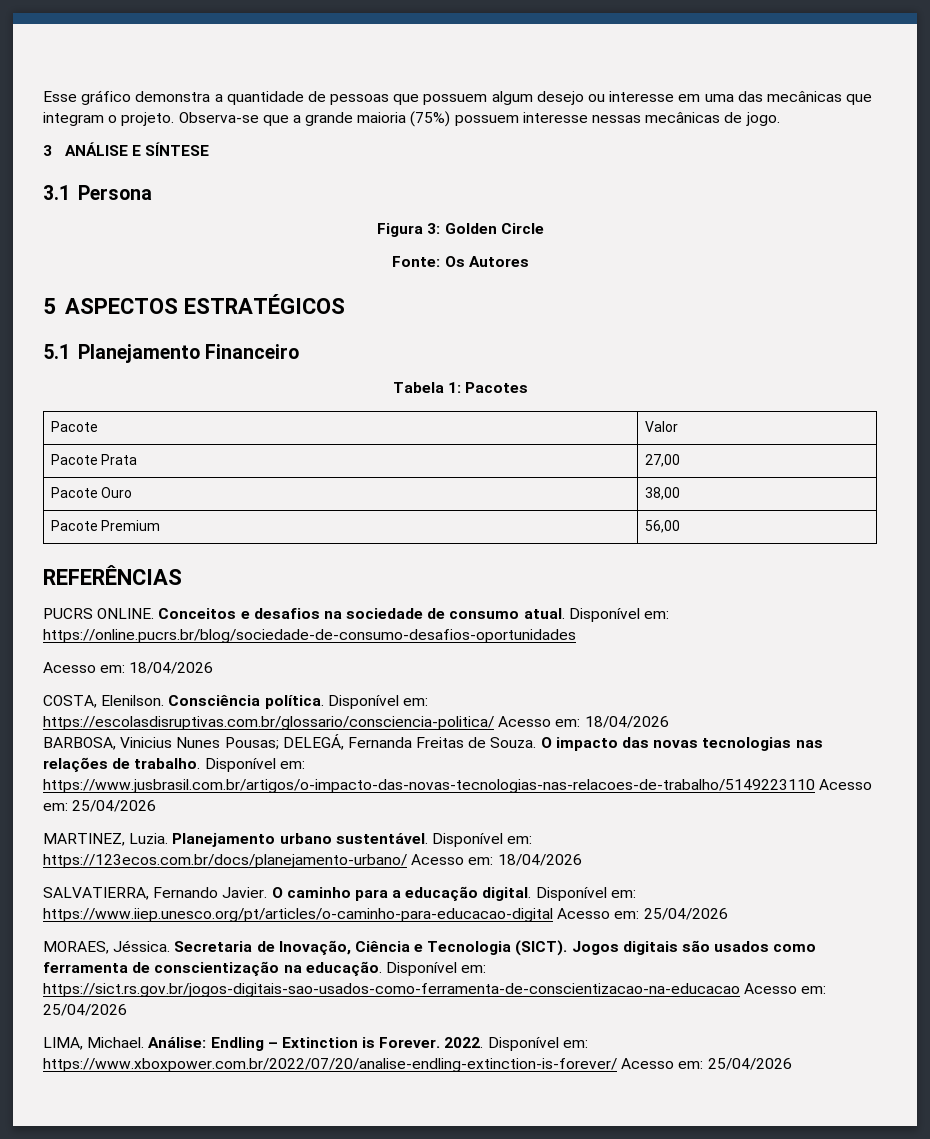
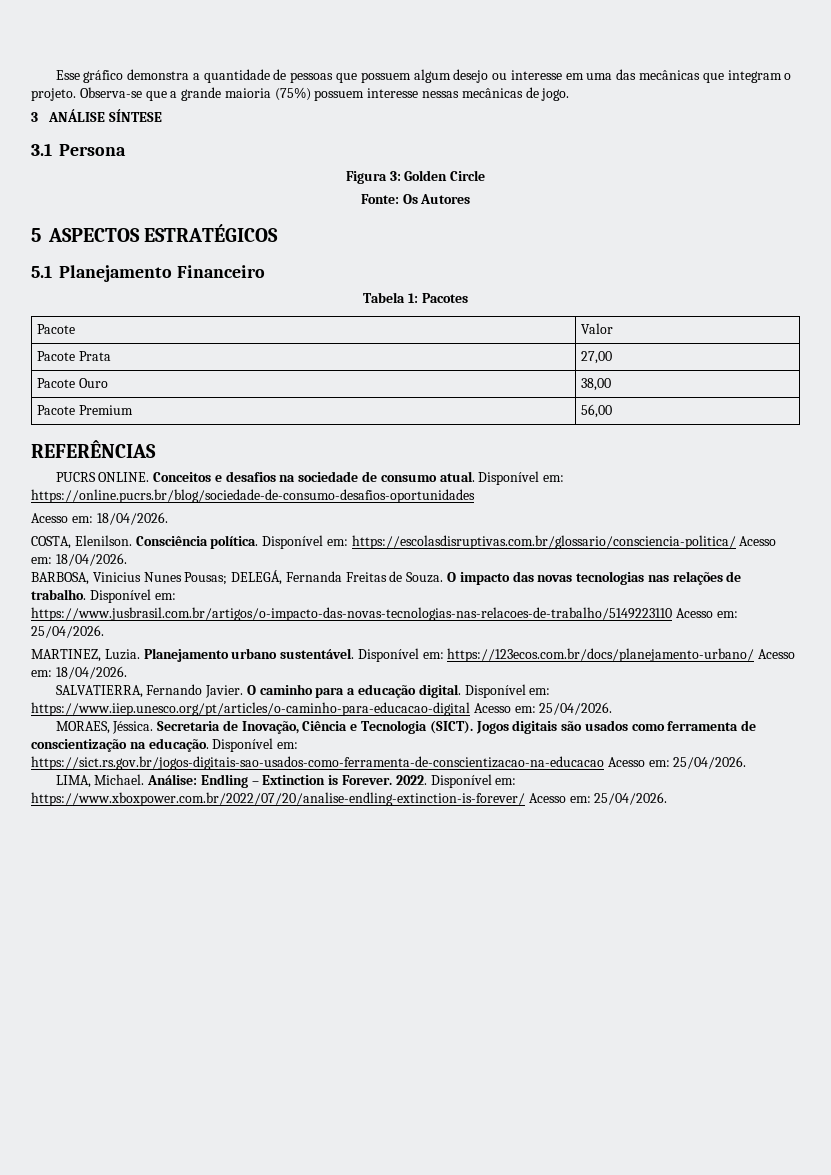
[131,145,141,156] E -> (105, 115) none
[129,662,214,674] 18/04/2026 -> [96,512,168,525] 18/04/2026.
[584,716,669,728] 18/04/2026 -> [55,553,127,566] 18/04/2026.
[72,800,157,812] 25/04/2026 -> [31,625,104,638] 25/04/2026.
[497,854,582,866] 18/04/2026 -> [55,666,127,679] 18/04/2026.
[643,908,728,920] 25/04/2026 -> [539,702,613,715] 25/04/2026.
[43,1004,127,1016] 25/04/2026 -> [673,756,747,769] 25/04/2026.
[707,1058,792,1070] 25/04/2026 -> [594,792,668,805] 25/04/2026.

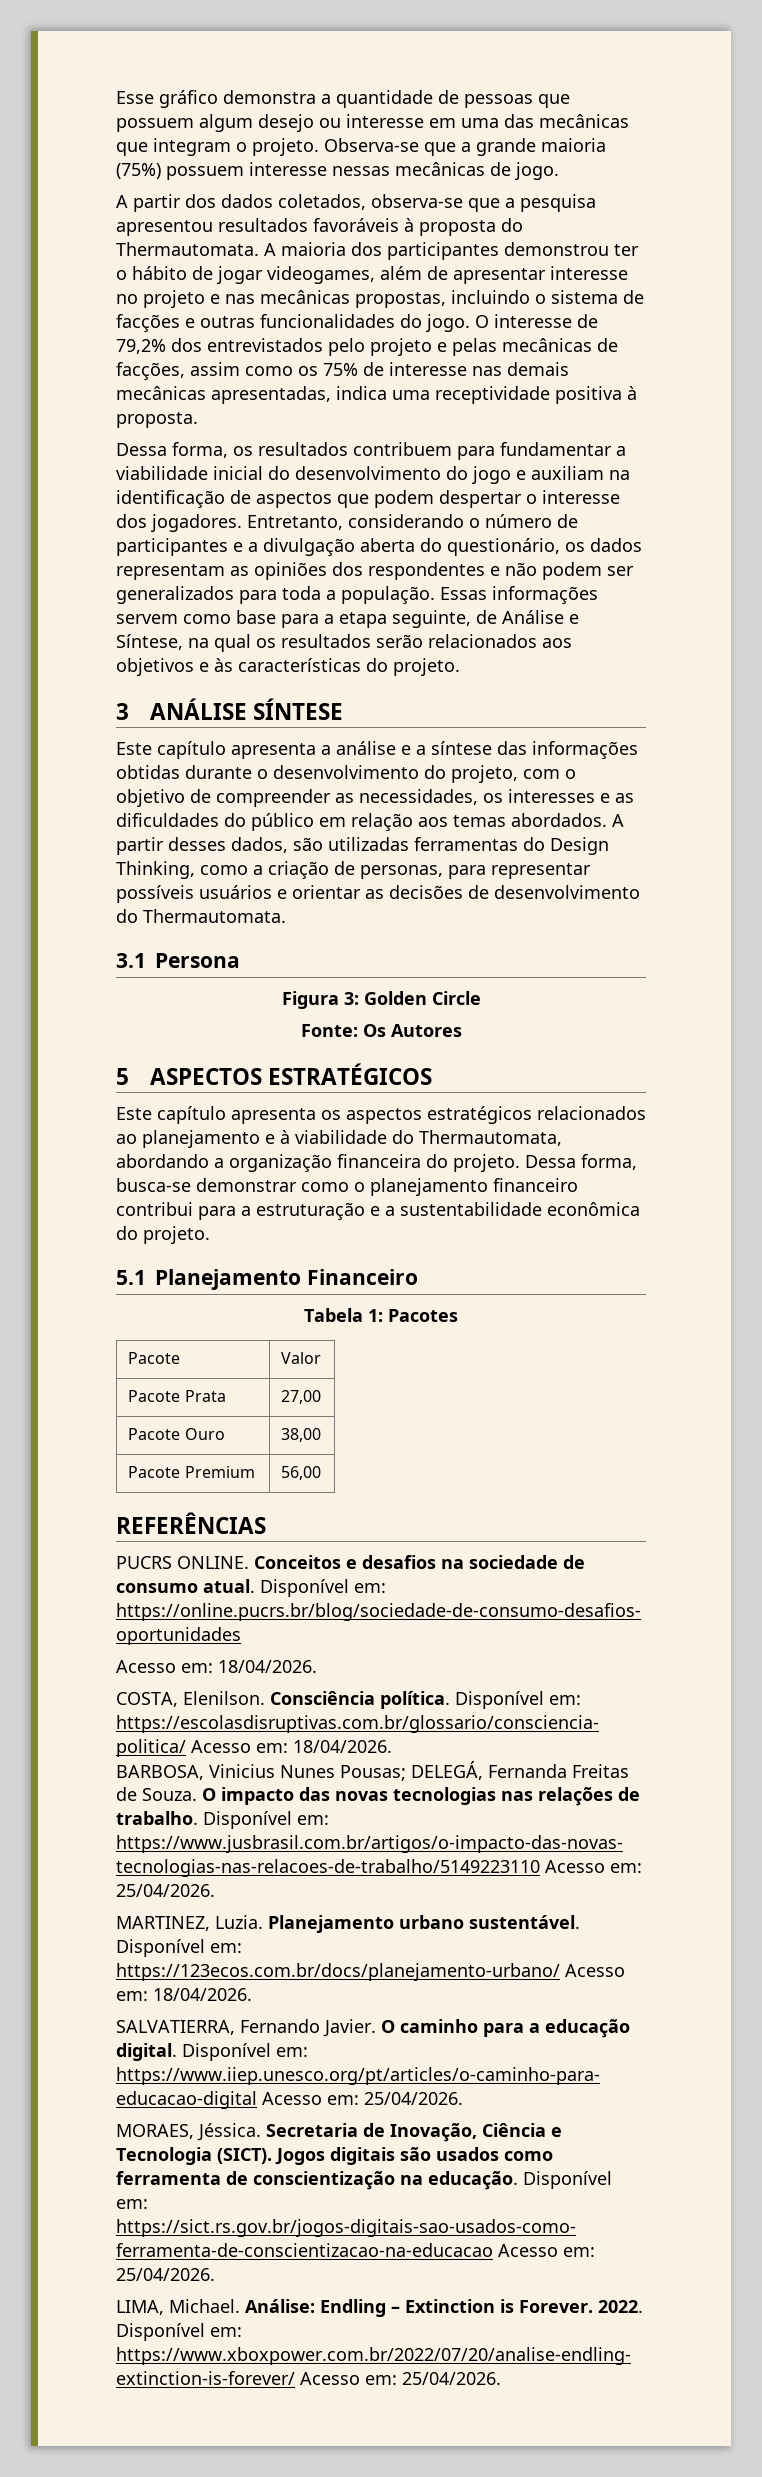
[31,109,162,122] 3 ANÁLISE SÍNTESE -> [116,194,596,212] [116,218,523,236] [116,242,639,260] [116,266,628,284] [116,290,644,308] [116,314,598,332] [116,338,618,356] [116,362,569,380] [116,386,637,404] [116,412,198,428] [116,442,626,460] [116,466,630,484] [116,490,620,508] [116,514,578,532] [116,538,642,556] [116,562,634,580] [116,586,598,604] [116,610,579,628] [116,634,572,652] [116,658,460,676] [116,698,343,720] [116,741,638,759] [116,765,576,783] [116,789,634,807] [116,813,624,831] [116,837,609,855] [116,861,591,879] [116,885,640,903] [116,909,286,923] A partir dos dados coletados, observa-se que a pesquisa apresentou resultados favoráveis à proposta do Thermautomata. A maioria dos participantes demonstrou ter o hábito de jogar videogames, além de apresentar interesse no projeto e nas mecânicas propostas, incluindo o sistema de facções e outras funcionalidades do jogo. O interesse de 79,2% dos entrevistados pelo projeto e pelas mecânicas de facções, assim como os 75% de interesse nas demais mecânicas apresentadas, indica uma receptividade positiva à proposta. // Dessa forma, os resultados contribuem para fundamentar a viabilidade inicial do desenvolvimento do jogo e auxiliam na identificação de aspectos que podem despertar o interesse dos jogadores. Entretanto, considerando o número de participantes e a divulgação aberta do questionário, os dados representam as opiniões dos respondentes e não podem ser generalizados para toda a população. Essas informações servem como base para a etapa seguinte, de Análise e Síntese, na qual os resultados serão relacionados aos objetivos e às características do projeto. // 3 ANÁLISE SÍNTESE // Este capítulo apresenta a análise e a síntese das informações obtidas durante o desenvolvimento do projeto, com o objetivo de compreender as necessidades, os interesses e as dificuldades do público em relação aos temas abordados. A partir desses dados, são utilizadas ferramentas do Design Thinking, como a criação de personas, para representar possíveis usuários e orientar as decisões de desenvolvimento do Thermautomata.
(279, 233) none -> [116,1106,646,1124] [116,1130,562,1148] [116,1154,637,1172] [116,1178,578,1196] [116,1202,640,1220] [116,1226,210,1244] // Este capítulo apresenta os aspectos estratégicos relacionados ao planejamento e à viabilidade do Thermautomata, abordando a organização financeira do projeto. Dessa forma, busca-se demonstrar como o planejamento financeiro contribui para a estruturação e a sustentabilidade econômica do projeto.

